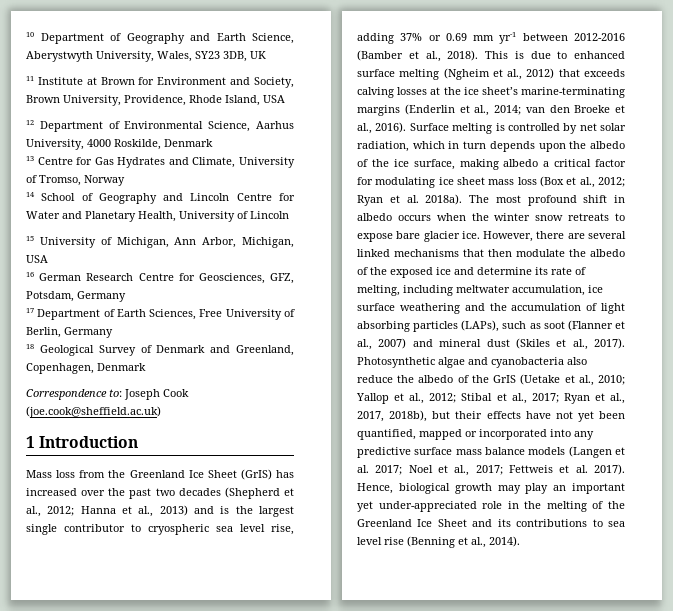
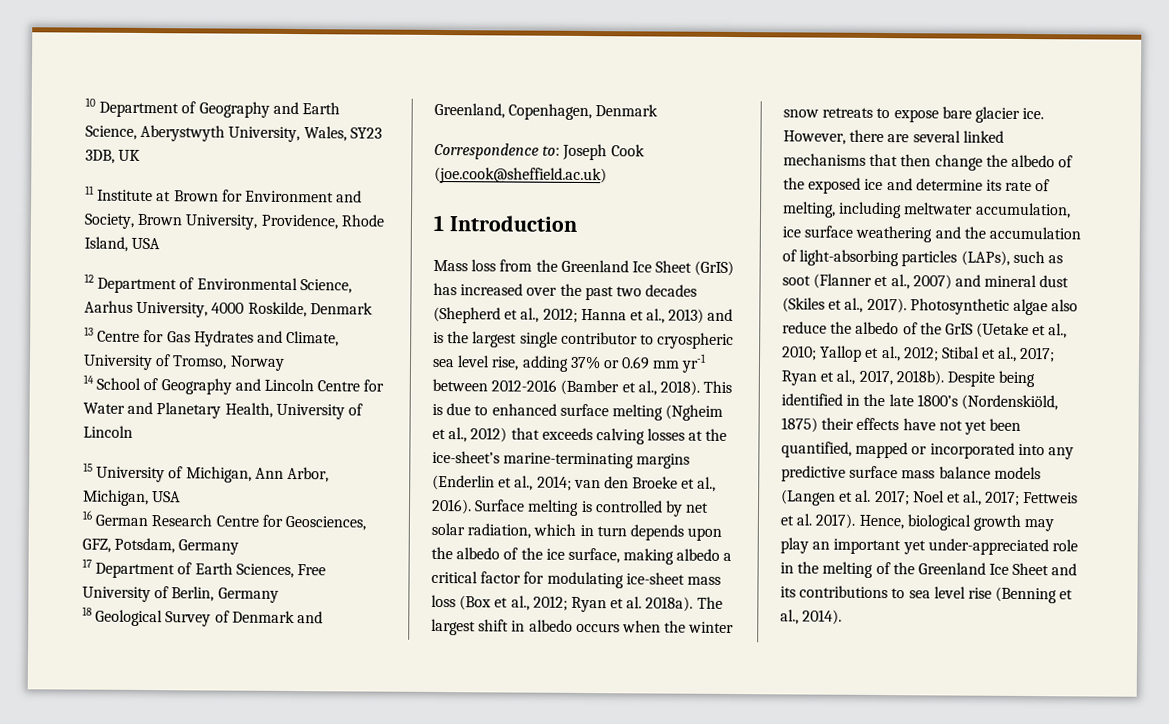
[463,87,518,95] ice sheet’s -> [432,450,500,464] ice-sheet’s
[438,177,485,185] ice sheet -> [625,572,685,585] ice-sheet
[495,195,577,206] most profound -> [431,618,476,636] largest
[516,249,565,257] modulate -> [934,154,983,171] change
[601,303,625,314] [357,321,410,332] light absorbing -> [799,249,900,267] light-absorbing
[468,357,564,368] and cyanobacteria -> (1048, 307) none
[389,410,451,422] 2018b), but -> [895,370,1036,388] [781,393,1058,411] [781,417,818,433] 2018b). Despite being identified in the late 1800’s (Nordenskiöld, 1875)

